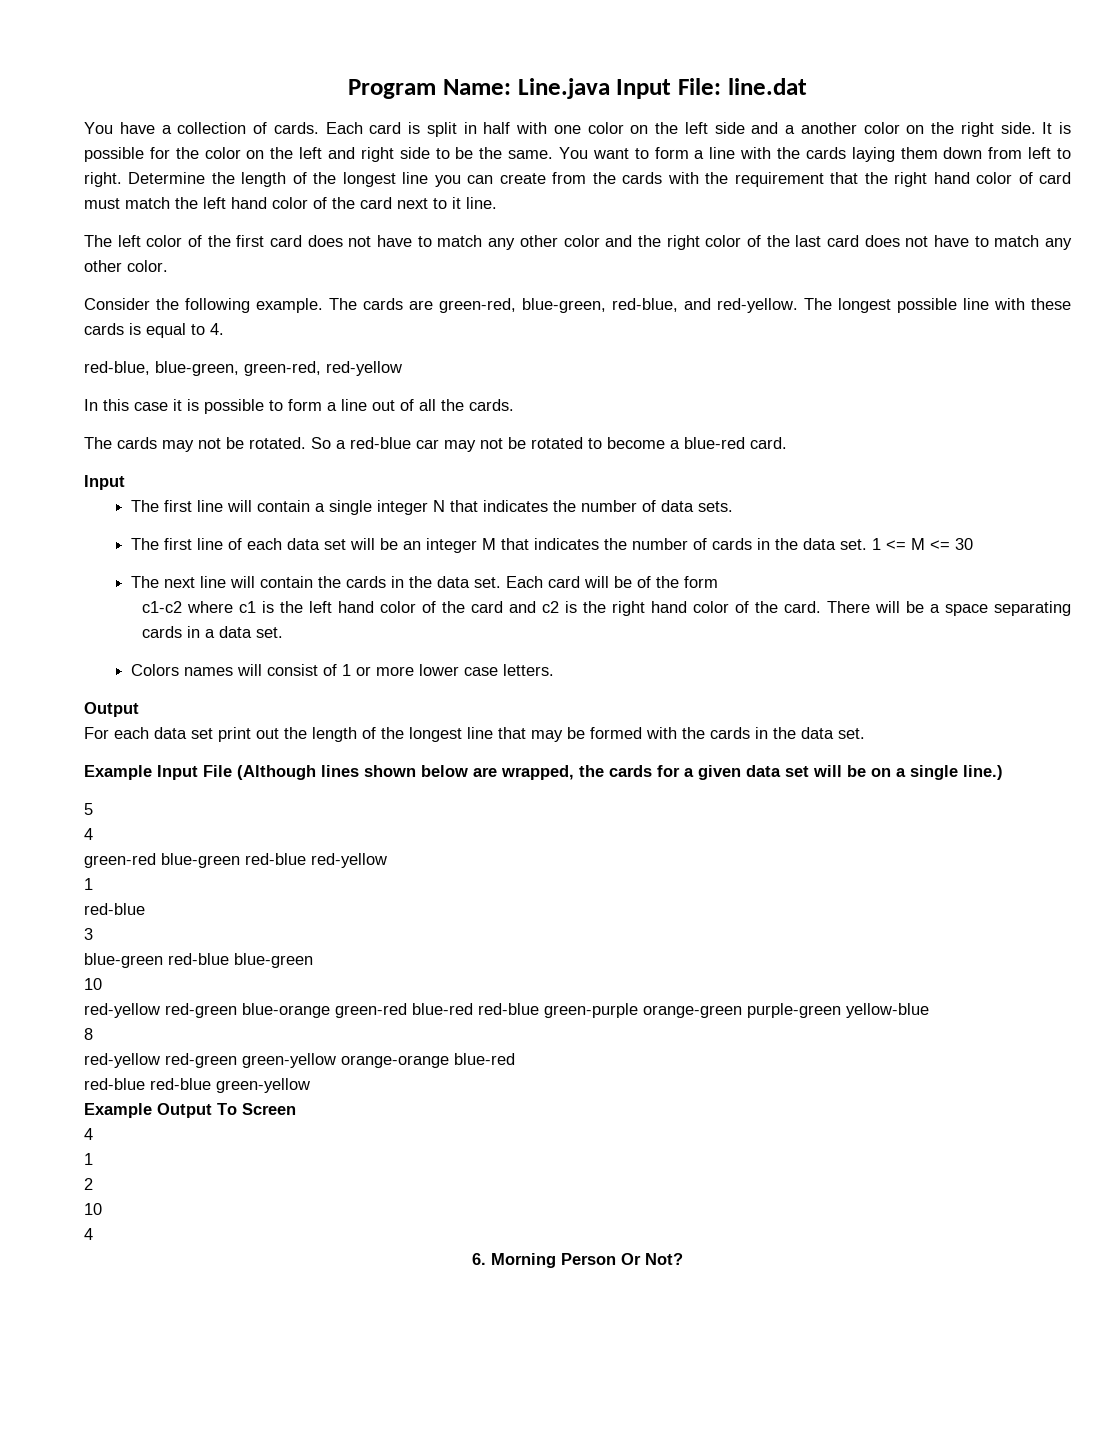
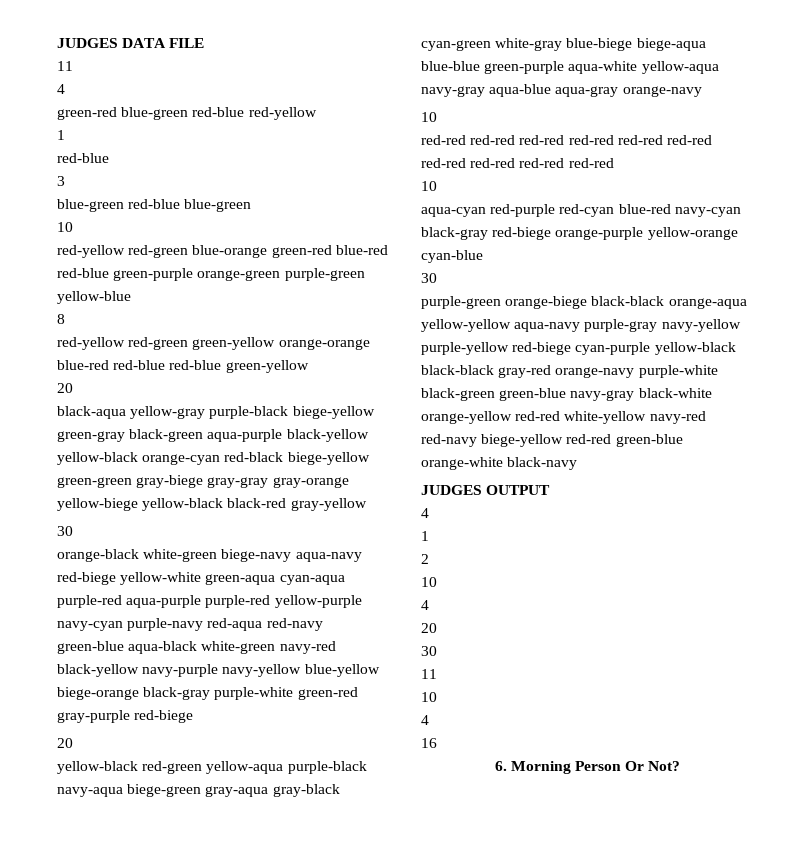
[348,78,807,99] [84,122,1071,137] [84,147,1072,162] [84,172,1072,187] [84,197,497,209] [84,235,1073,250] [84,260,168,272] [84,298,1071,313] [84,323,224,338] [84,361,402,376] [84,399,514,414] [84,437,787,452] [84,475,125,490] [130,500,733,515] [130,538,973,553] [130,576,718,588] [141,601,1071,616] [141,626,283,638] [130,664,554,676] [84,702,139,717] [84,727,865,742] [84,765,1003,780] [84,803,93,815] Program Name: Line.java Input File: line.dat // You have a collection of cards. Each card is split in half with one color on the left side and a another color on the right side. It is possible for the color on the left and right side to be the same. You want to form a line with the cards laying them down from left to right. Determine the length of the longest line you can create from the cards with the requirement that the right hand color of card must match the left hand color of the card next to it line. // The left color of the first card does not have to match any other color and the right color of the last card does not have to match any other color. // Consider the following example. The cards are green-red, blue-green, red-blue, and red-yellow. The longest possible line with these cards is equal to 4. // red-blue, blue-green, green-red, red-yellow // In this case it is possible to form a line out of all the cards. // The cards may not be rotated. So a red-blue car may not be rotated to become a blue-red card. // Input // The first line will contain a single integer N that indicates the number of data sets. // The first line of each data set will be an integer M that indicates the number of cards in the data set. 1 <= M <= 30 // The next line will contain the cards in the data set. Each card will be of the form // c1-c2 where c1 is the left hand color of the card and c2 is the right hand color of the card. There will be a space separating cards in a data set. // Colors names will consist of 1 or more lower case letters. // Output // For each data set print out the length of the longest line that may be formed with the cards in the data set. // Example Input File (Although lines shown below are wrapped, the cards for a given data set will be on a single line.) // 5 -> [57,38,205,48] [57,61,73,71] JUDGES DATA FILE // 11
(515, 1059) // -> (109, 365) none
[84,1103,296,1118] Example Output To Screen -> [57,383,73,393] [57,406,375,419] [57,429,369,442] [57,452,370,465] [57,475,349,488] [57,498,367,511] [57,526,73,536] [57,549,362,562] [57,572,345,585] [57,595,362,608] [57,618,323,631] [57,641,336,654] [57,664,380,677] [57,687,358,700] [57,710,194,723] [57,738,73,748] [57,761,367,774] [57,784,340,797] [421,38,706,51] [421,61,719,74] [421,84,702,97] [421,112,437,122] [421,135,712,145] [421,158,614,168] [421,181,437,191] [421,204,741,217] [421,227,738,240] [421,250,483,263] [421,273,437,283] [421,296,747,309] [421,319,741,332] [421,342,736,355] [421,365,718,378] [421,388,712,401] [421,411,706,424] [421,434,683,447] [421,457,578,470] [421,485,551,495] 20 // black-aqua yellow-gray purple-black biege-yellow green-gray black-green aqua-purple black-yellow yellow-black orange-cyan red-black biege-yellow green-green gray-biege gray-gray gray-orange yellow-biege yellow-black black-red gray-yellow // 30 // orange-black white-green biege-navy aqua-navy red-biege yellow-white green-aqua cyan-aqua purple-red aqua-purple purple-red yellow-purple navy-cyan purple-navy red-aqua red-navy green-blue aqua-black white-green navy-red black-yellow navy-purple navy-yellow blue-yellow biege-orange black-gray purple-white green-red gray-purple red-biege // 20 // yellow-black red-green yellow-aqua purple-black navy-aqua biege-green gray-aqua gray-black cyan-green white-gray blue-biege biege-aqua blue-blue green-purple aqua-white yellow-aqua navy-gray aqua-blue aqua-gray orange-navy // 10 // red-red red-red red-red red-red red-red red-red red-red red-red red-red red-red // 10 // aqua-cyan red-purple red-cyan blue-red navy-cyan black-gray red-biege orange-purple yellow-orange cyan-blue // 30 // purple-green orange-biege black-black orange-aqua yellow-yellow aqua-navy purple-gray navy-yellow purple-yellow red-biege cyan-purple yellow-black black-black gray-red orange-navy purple-white black-green green-blue navy-gray black-white orange-yellow red-red white-yellow navy-red red-navy biege-yellow red-red green-blue orange-white black-navy // JUDGES OUTPUT
(93, 1234) none -> [421,623,437,633] [421,646,437,656] [421,669,437,679] [421,692,437,702] [421,715,429,725] [421,738,437,748] // 20 // 30 // 11 // 10 // 4 // 16

